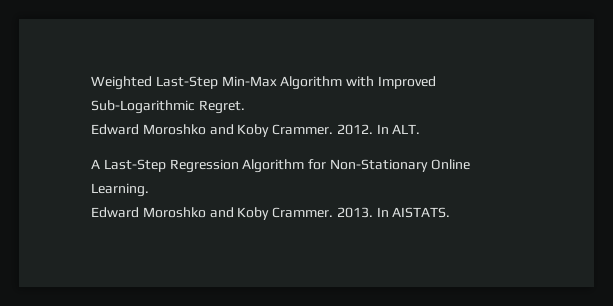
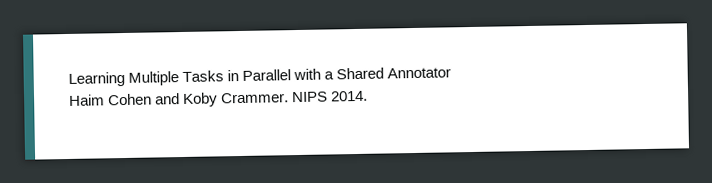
[91,76,436,90] [91,100,245,114] [91,124,421,137] [91,159,470,173] [91,183,149,197] [91,207,451,220] Weighted Last-Step Min-Max Algorithm with Improved Sub-Logarithmic Regret. // Edward Moroshko and Koby Crammer. 2012. In ALT. // A Last-Step Regression Algorithm for Non-Stationary Online Learning. // Edward Moroshko and Koby Crammer. 2013. In AISTATS. -> [68,67,452,87] [69,90,369,107] Learning Multiple Tasks in Parallel with a Shared Annotator // Haim Cohen and Koby Crammer. NIPS 2014.

